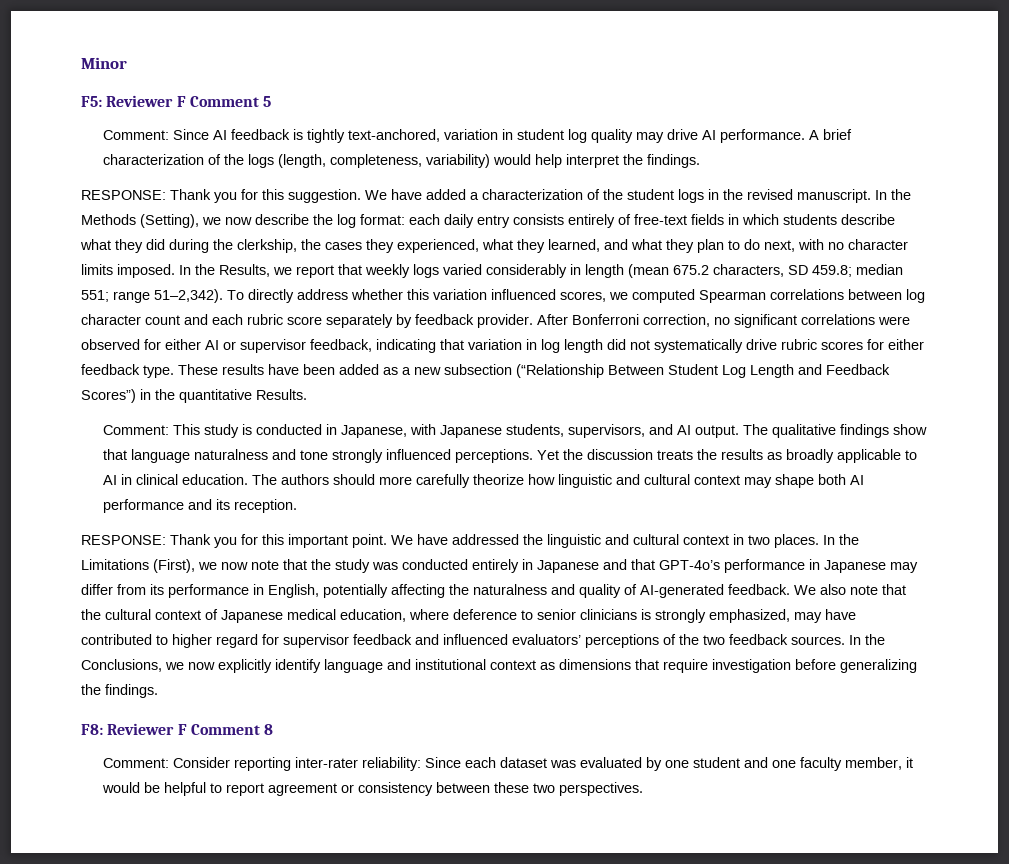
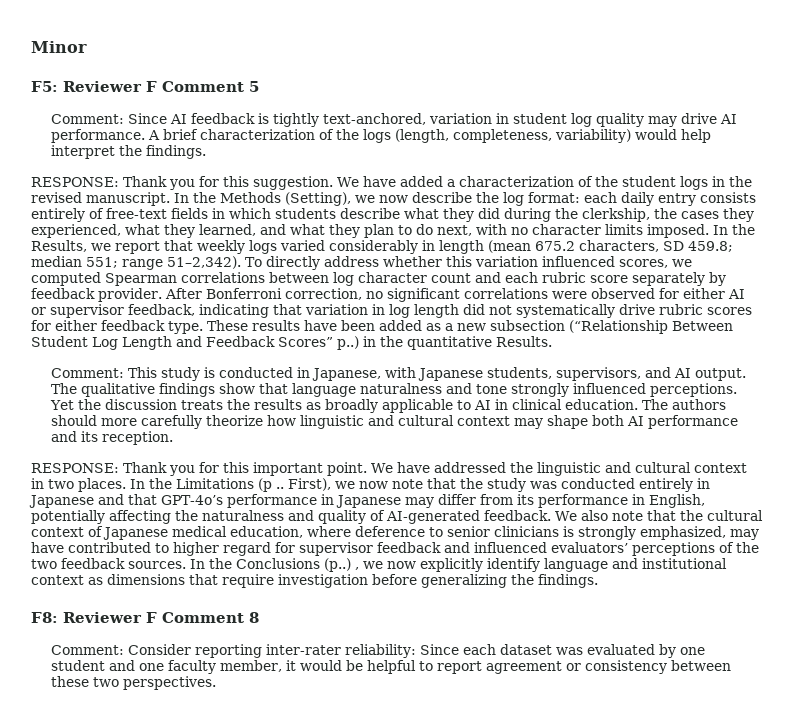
[81,389,136,403] Scores”) -> [278,336,359,350] Scores” p..)
[153,559,195,573] (First), -> [258,478,331,492] (p .. First),
[81,659,162,672] Conclusions, -> [236,558,359,572] Conclusions (p..) ,

